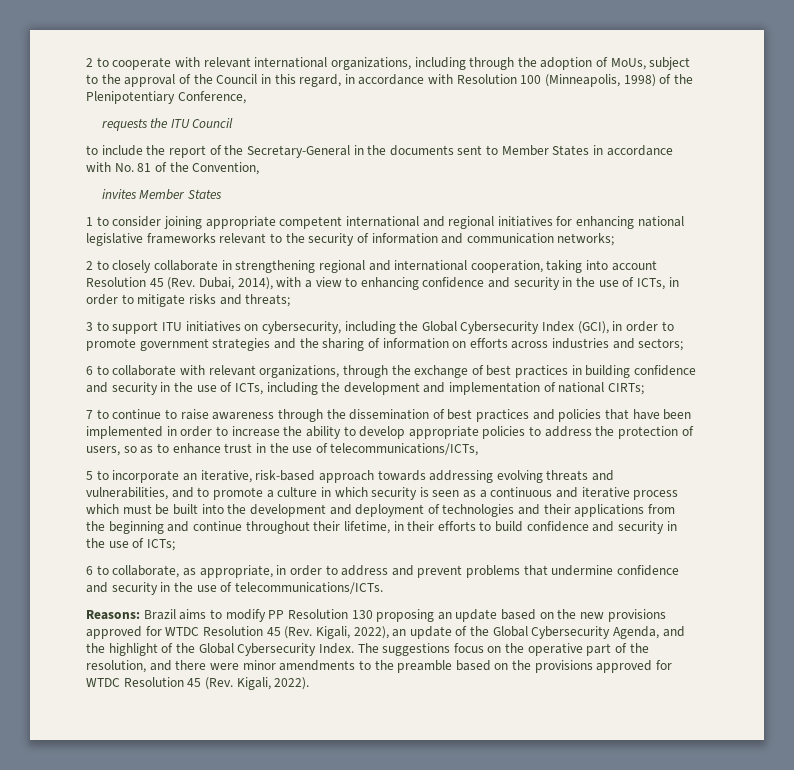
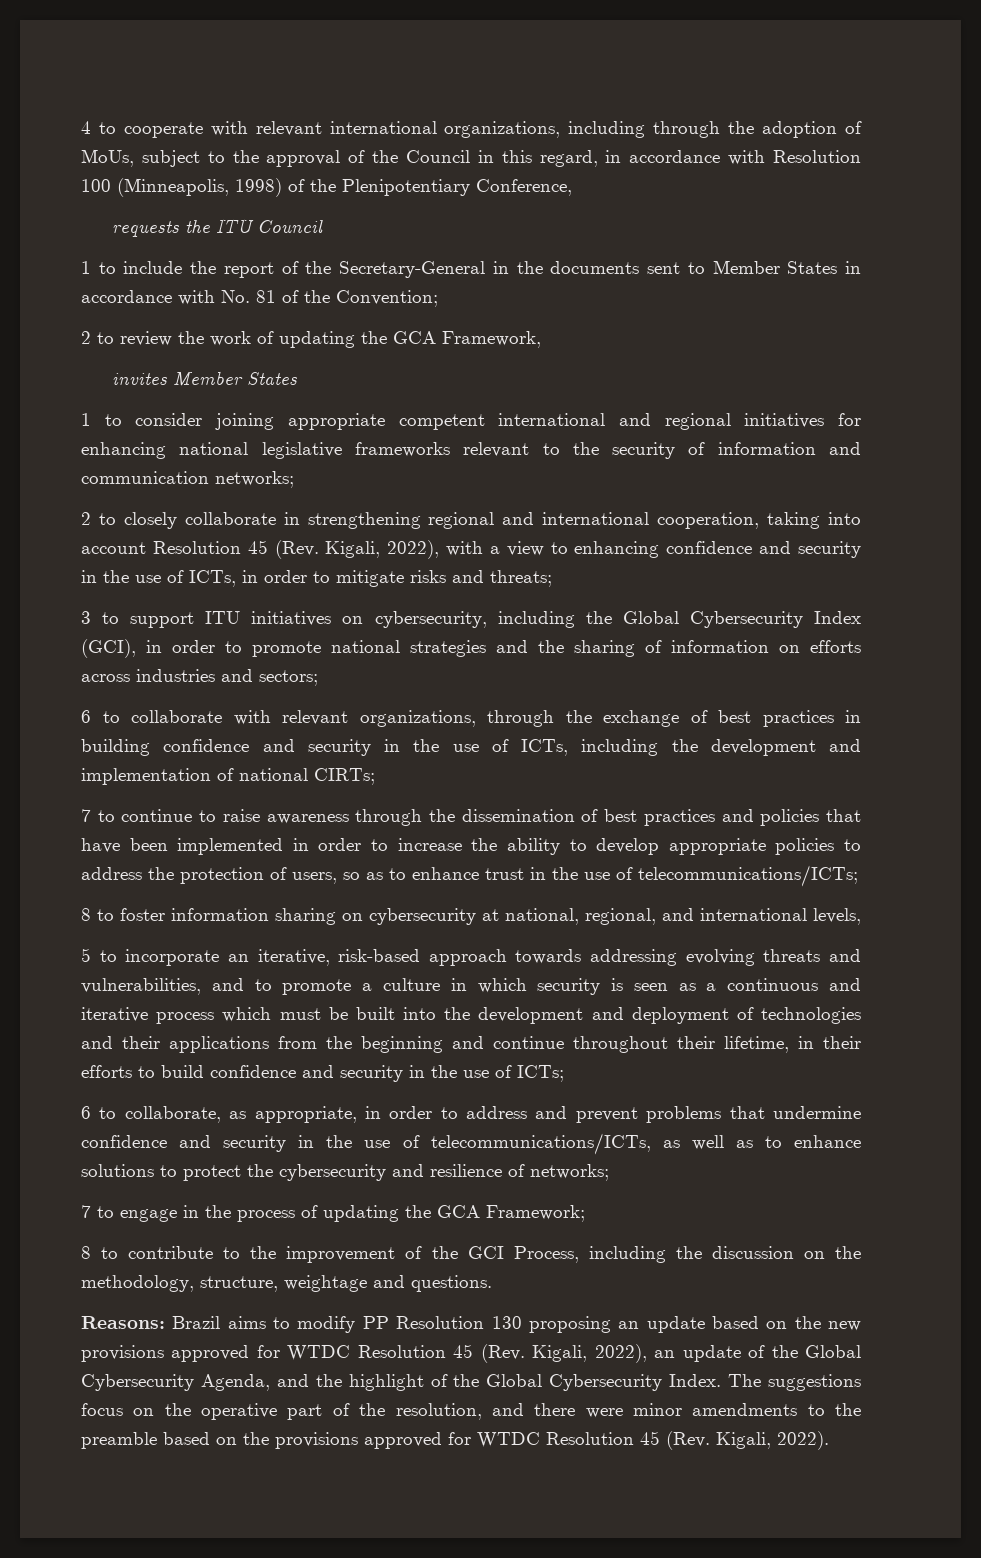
[86,58,93,67] 2 -> [81,121,91,134] 4
(234, 123) none -> [81,261,91,274] 1
[192,162,260,175] Convention, -> [336,290,438,307] [81,331,541,348] Convention; // 2 to review the work of updating the GCA Framework,
[198,277,273,290] Dubai, 2014), -> [325,540,440,559] Kigali, 2022),
[139,338,209,351] government -> [331,640,400,653] national
[330,443,479,456] telecommunications/ICTs, -> [638,865,858,887] [81,908,861,925] telecommunications/ICTs; // 8 to foster information sharing on cybersecurity at national, regional, and international levels,
[234,582,383,594] telecommunications/ICTs. -> [430,1133,862,1155] [81,1164,609,1181] [81,1205,585,1222] [81,1246,861,1263] [81,1275,492,1292] telecommunications/ICTs, as well as to enhance solutions to protect the cybersecurity and resilience of networks; // 7 to engage in the process of updating the GCA Framework; // 8 to contribute to the improvement of the GCI Process, including the discussion on the methodology, structure, weightage and questions.

